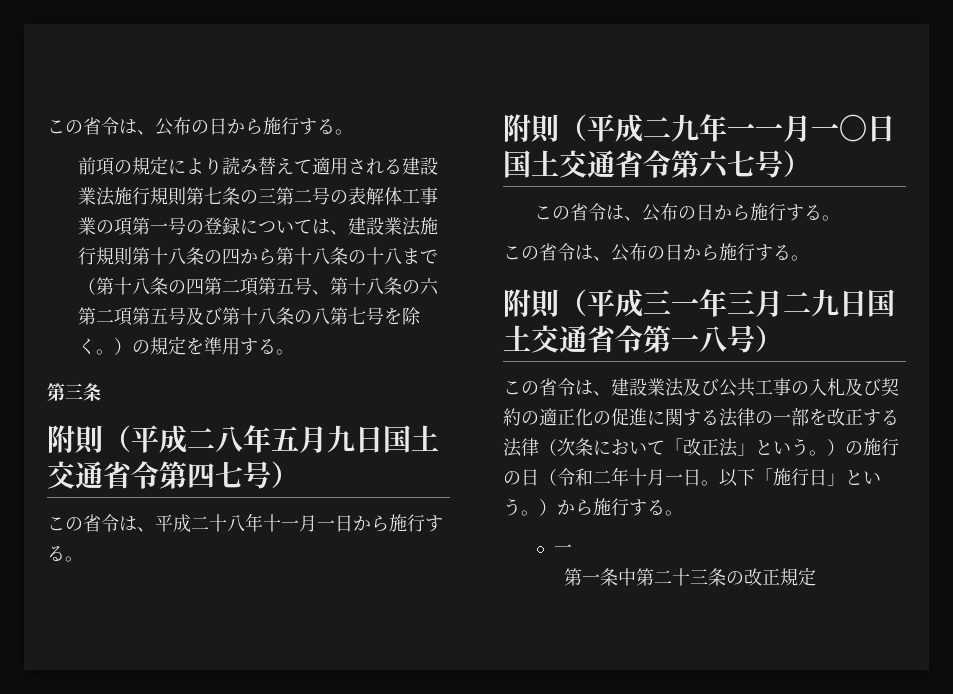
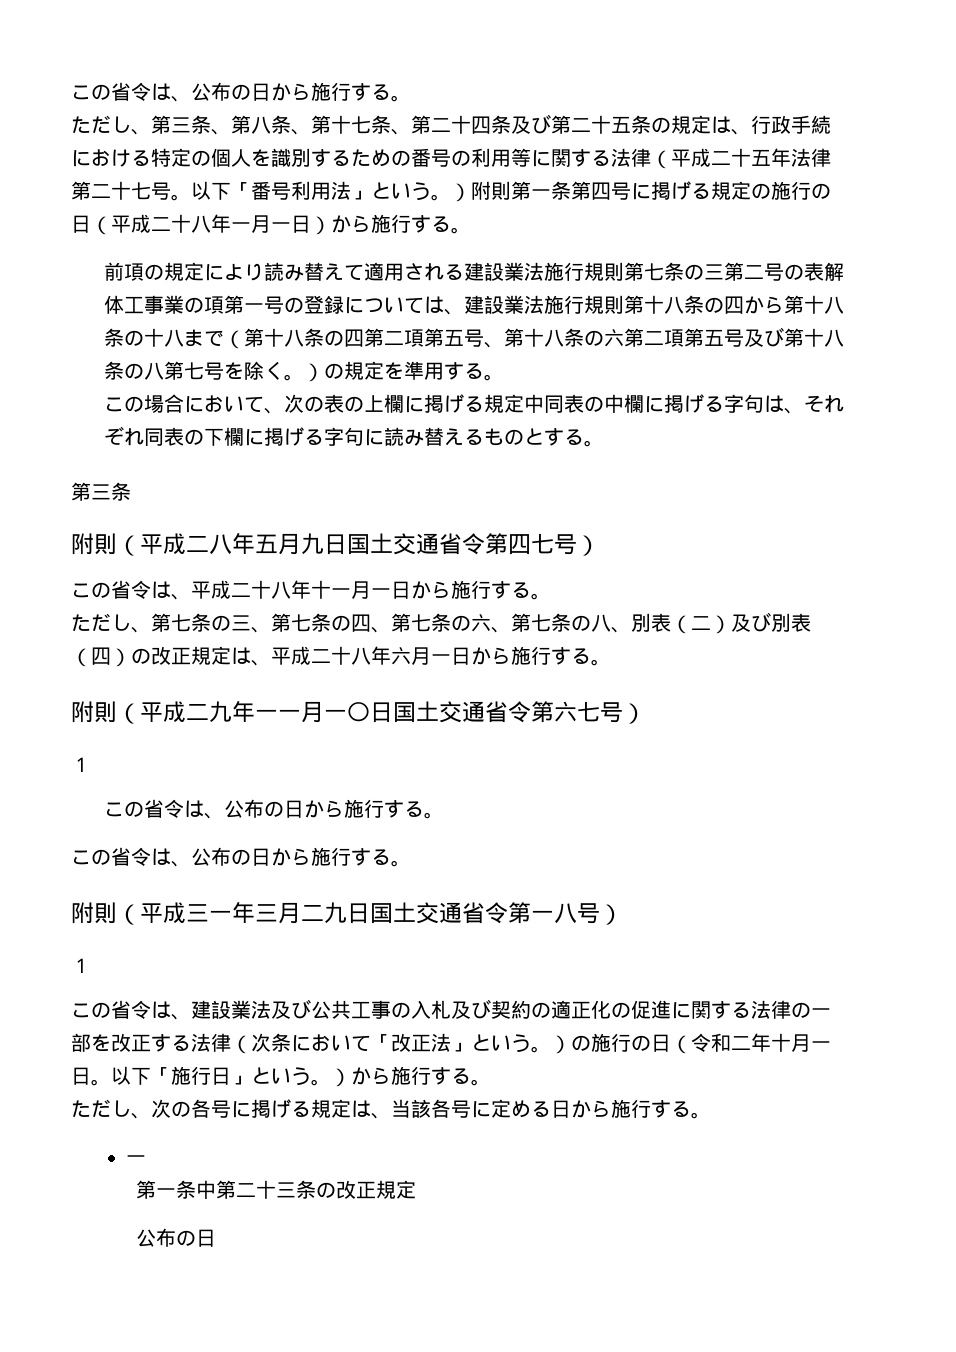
[47,117,353,136] この省令は、公布の日から施行する。 -> [71,82,411,102] [71,114,831,135] [71,148,831,169] [71,181,831,202] [71,214,471,235] この省令は、公布の日から施行する。 // ただし、第三条、第八条、第十七条、第二十四条及び第二十五条の規定は、行政手続における特定の個人を識別するための番号の利用等に関する法律（平成二十五年法律第二十七号。以下「番号利用法」という。）附則第一条第四号に掲げる規定の施行の日（平成二十八年一月一日）から施行する。
(294, 352) none -> [103,394,844,414] [103,426,604,447] // この場合において、次の表の上欄に掲げる規定中同表の中欄に掲げる字句は、それぞれ同表の下欄に掲げる字句に読み替えるものとする。
(83, 559) none -> [71,612,811,634] [71,646,611,667] // ただし、第七条の三、第七条の四、第七条の六、第七条の八、別表（二）及び別表（四）の改正規定は、平成二十八年六月一日から施行する。
(811, 163) none -> [71,757,91,772] // １
(783, 338) none -> [71,958,91,973] // １
(683, 513) none -> [71,1099,711,1119] // ただし、次の各号に掲げる規定は、当該各号に定める日から施行する。
(817, 576) none -> [136,1228,217,1247] // 公布の日

